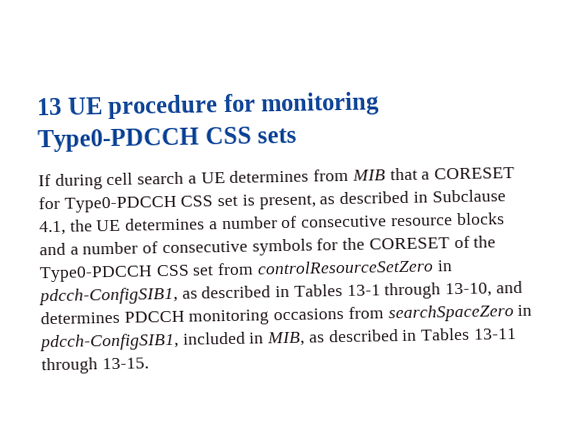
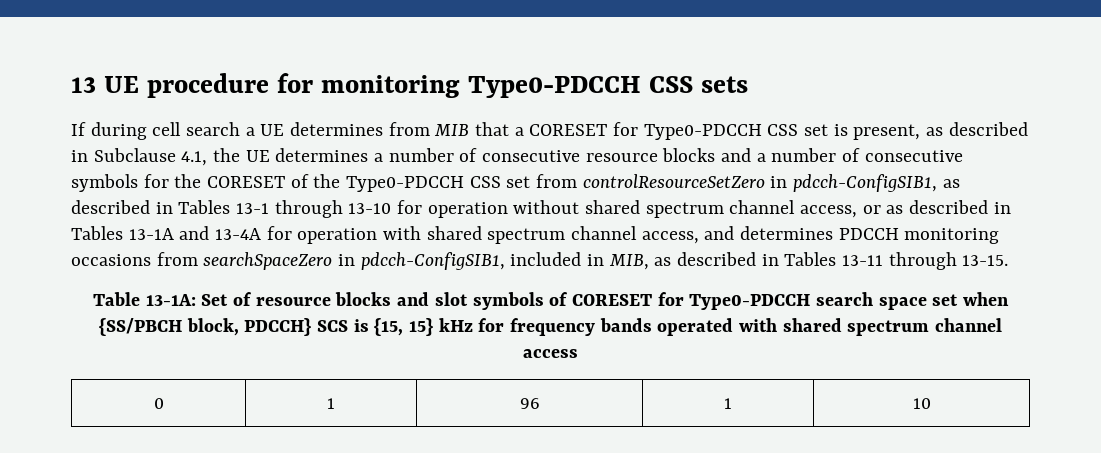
[445,282,493,298] 13-10, -> [348,200,1011,218] [71,226,699,244] 13-10 for operation without shared spectrum channel access, or as described in Tables 13-1A and 13-4A for operation with shared spectrum channel access,
(149, 363) none -> [93,292,1009,310] [98,318,1003,336] [523,349,578,358] [153,398,164,409] [327,398,335,409] [519,398,540,409] [724,398,732,409] [912,398,931,409] // Table 13-1A: Set of resource blocks and slot symbols of CORESET for Type0-PDCCH search space set when {SS/PBCH block, PDCCH} SCS is {15, 15} kHz for frequency bands operated with shared spectrum channel access // 0 | 1 | 96 | 1 | 10

